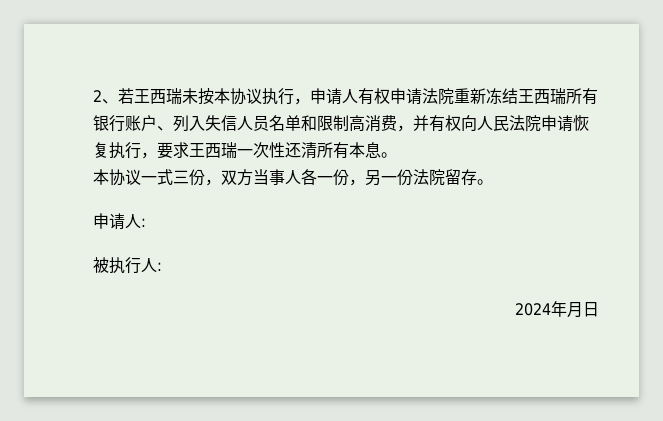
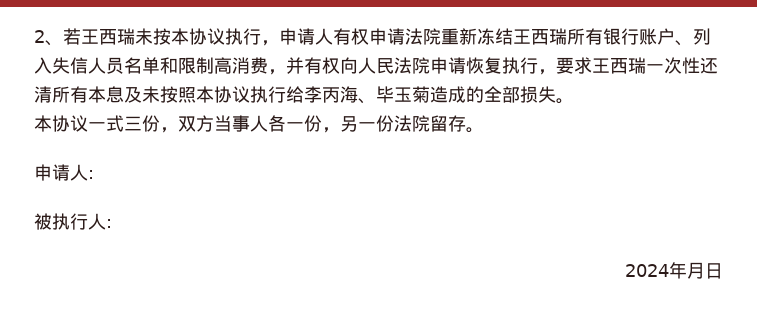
(381, 150) none -> [124,86,556,104] 及未按照本协议执行给李丙海、毕玉菊造成的全部损失

